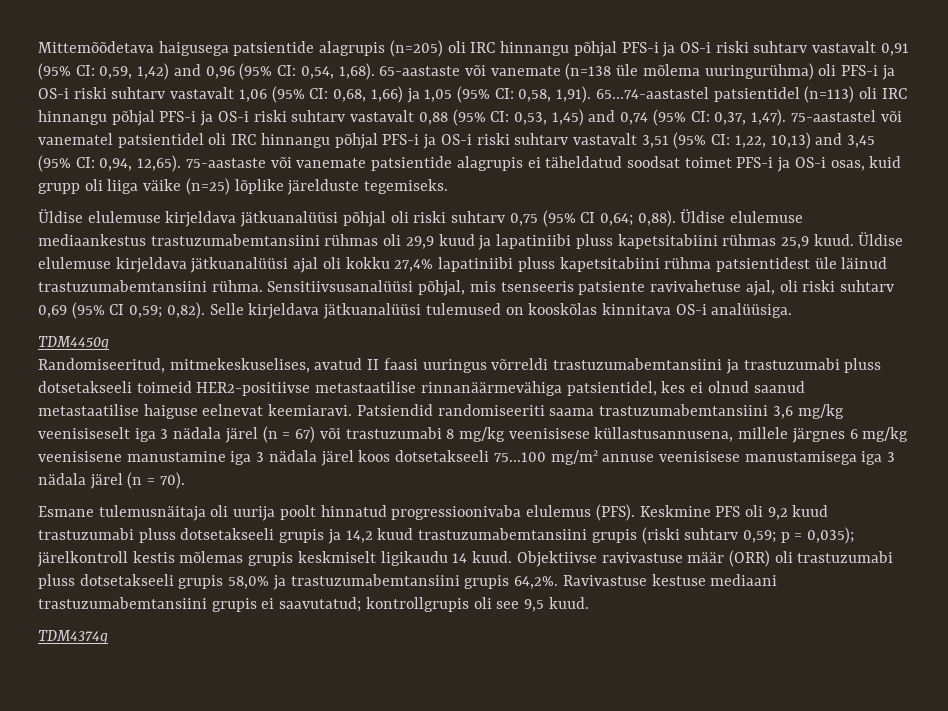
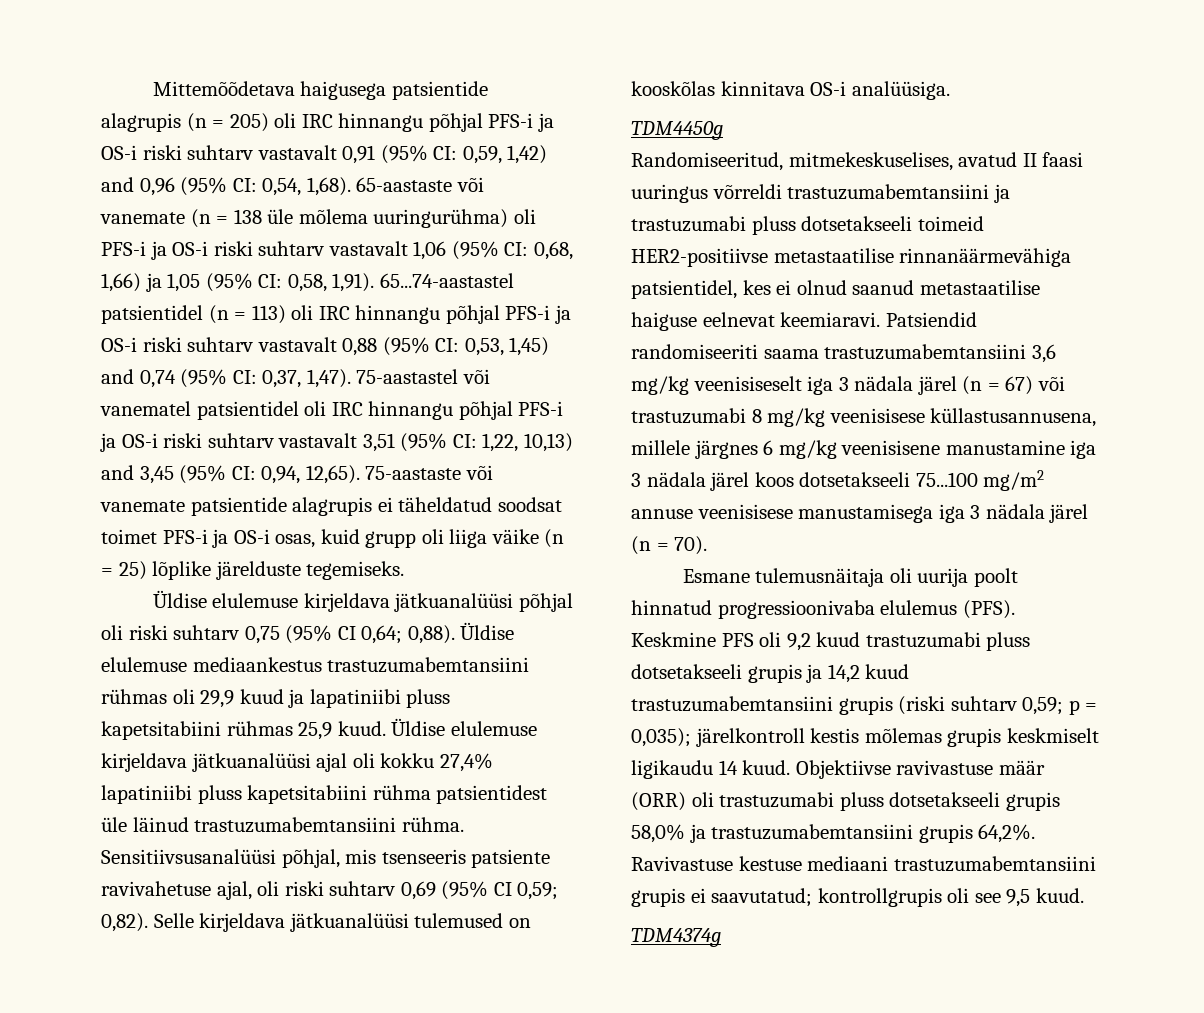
[389,40,443,57] (n=205) -> [186,113,269,132] (n = 205)
[565,63,612,80] (n=138 -> [190,209,262,228] (n = 138
[804,86,855,103] (n=113) -> [208,305,286,324] (n = 113)
[185,178,230,195] (n=25) -> [544,529,565,548] [101,561,147,580] (n = 25)

